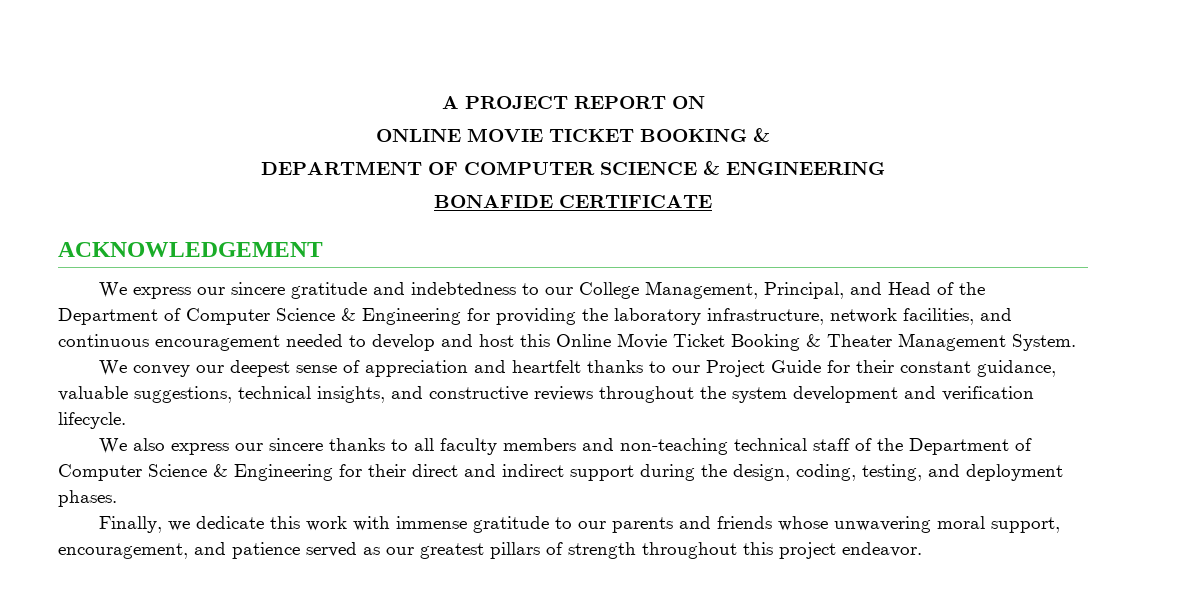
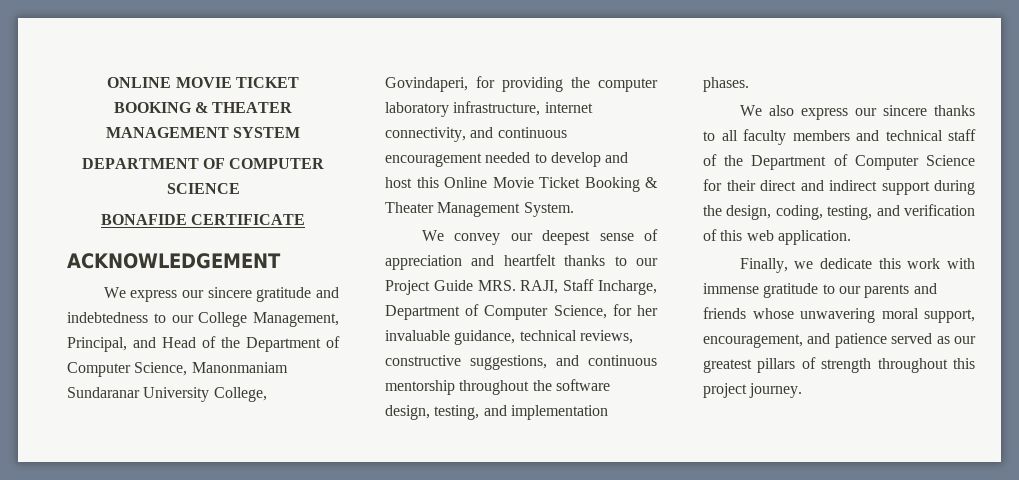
[441,96,705,109] A PROJECT REPORT ON // -> (107, 82) none
(770, 135) none -> [212,102,293,113] [105,127,301,138] THEATER MANAGEMENT SYSTEM
[703,161,885,175] & ENGINEERING -> (240, 188) none
[276,308,461,325] Science & Engineering -> [134,362,288,376] [67,387,267,402] [385,77,468,92] Science, Manonmaniam Sundaranar University College, Govindaperi,
(608, 314) none -> [598,78,658,92] computer
[830,308,974,325] network facilities, -> [544,102,593,113] [385,127,466,142] internet connectivity,
[826,360,1056,377] [58,386,1034,403] [58,412,126,429] for their constant guidance, valuable suggestions, technical insights, and constructive reviews throughout the system development and verification lifecycle. -> [477,279,657,295] [385,304,658,320] [385,330,633,345] [385,355,657,370] [385,379,610,395] [385,405,608,420] [703,77,749,92] MRS. RAJI, Staff Incharge, Department of Computer Science, for her invaluable guidance, technical reviews, constructive suggestions, and continuous mentorship throughout the software design, testing, and implementation phases.
[619,438,728,455] non-teaching -> (879, 135) none
[213,464,333,481] & Engineering -> (975, 160) none
[966,464,1063,481] [58,490,117,507] deployment phases. -> [904,204,975,216] [703,229,851,245] verification of this web application.
[842,542,922,557] endeavor. -> [749,383,803,398] journey.

